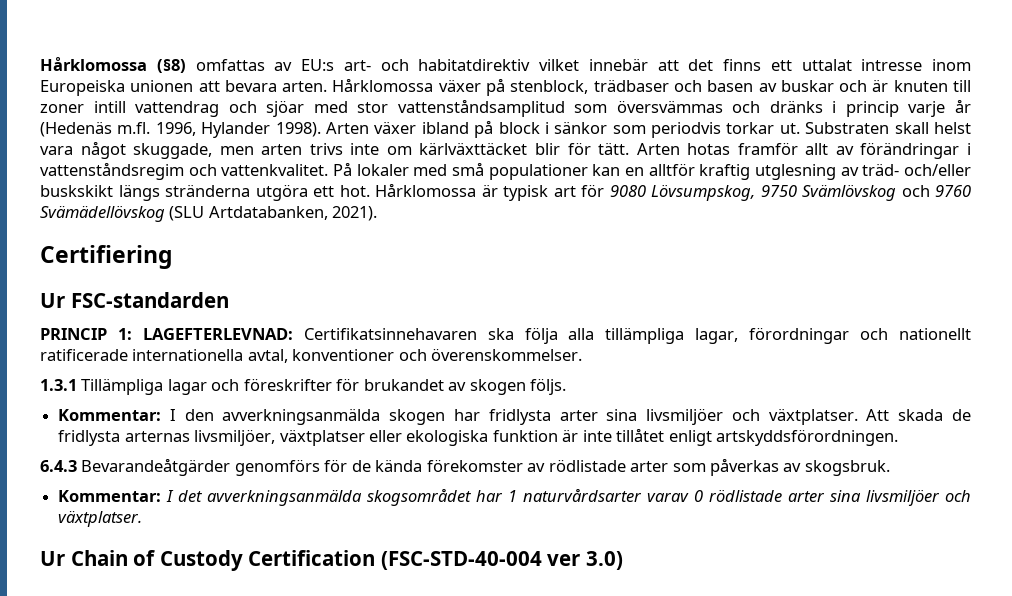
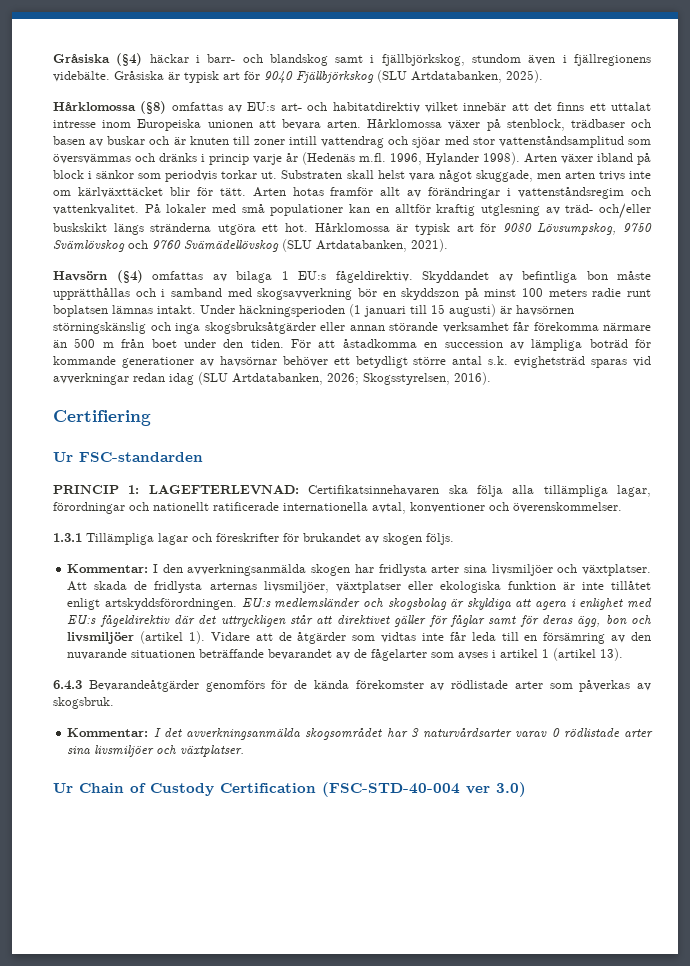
(40, 64) none -> [53,53,652,66] [53,70,543,83] Gråsiska (§4) häckar i barr- och blandskog samt i fjällbjörkskog, stundom även i fjällregionens videbälte. Gråsiska är typisk art för 9040 Fjällbjörkskog (SLU Artdatabanken, 2025). //
(378, 213) none -> [53,270,651,283] [53,288,651,300] [53,304,574,317] [53,322,651,334] [53,338,651,351] [53,356,651,368] [53,372,491,385] // Havsörn (§4) omfattas av bilaga 1 EU:s fågeldirektiv. Skyddandet av befintliga bon måste upprätthållas och i samband med skogsavverkning bör en skyddszon på minst 100 meters radie runt boplatsen lämnas intakt. Under häckningsperioden (1 januari till 15 augusti) är havsörnen störningskänslig och inga skogsbruksåtgärder eller annan störande verksamhet får förekomma närmare än 500 m från boet under den tiden. För att åstadkomma en succession av lämpliga boträd för kommande generationer av havsörnar behöver ett betydligt större antal s.k. evighetsträd sparas vid avverkningar redan idag (SLU Artdatabanken, 2026; Skogsstyrelsen, 2016).
(899, 437) none -> [241,598,652,610] [67,615,651,627] [67,631,651,644] [67,648,624,661] EU:s medlemsländer och skogsbolag är skyldiga att agera i enlighet med EU:s fågeldirektiv där det uttryckligen står att direktivet gäller för fåglar samt för deras ägg, bon och livsmiljöer (artikel 1). Vidare att de åtgärder som vidtas inte får leda till en försämring av den nuvarande situationen beträffande bevarandet av de fågelarter som avses i artikel 1 (artikel 13).
[508,490,518,502] 1 -> [410,728,419,737] 3

